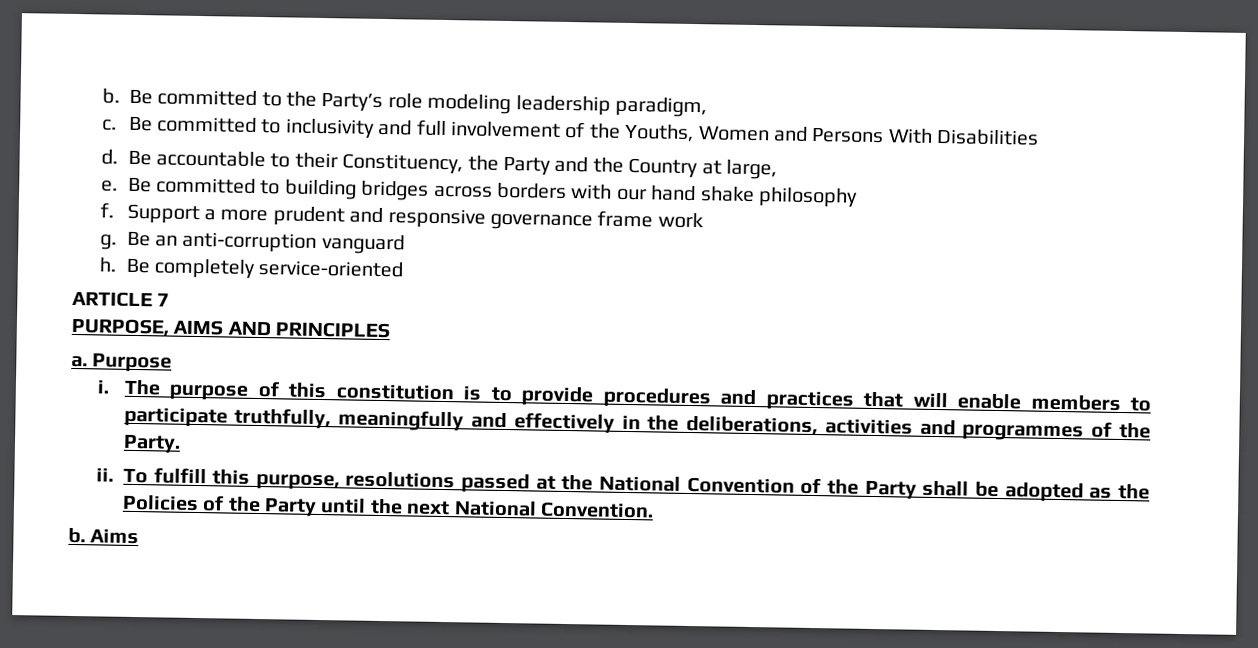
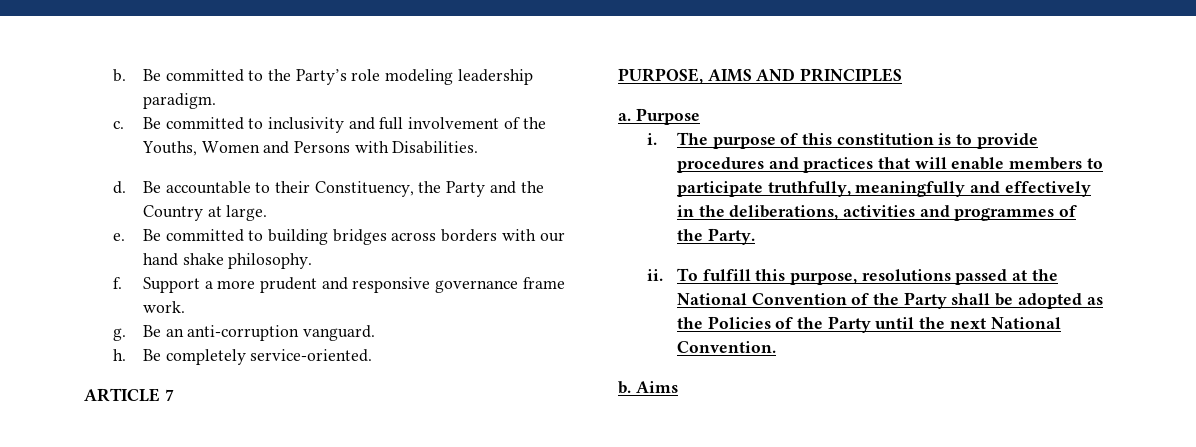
[615,96,708,118] paradigm, -> [142,93,216,109] paradigm.
[887,128,1040,146] With Disabilities -> [354,141,479,154] with Disabilities.
[726,159,778,180] large, -> [226,205,268,221] large.
[758,187,859,208] philosophy -> [228,253,313,269] philosophy.
[657,212,704,229] work -> [142,301,185,313] work.
[321,233,405,255] vanguard -> [302,325,375,341] vanguard.
[258,259,404,278] service-oriented -> [250,349,373,362] service-oriented.

